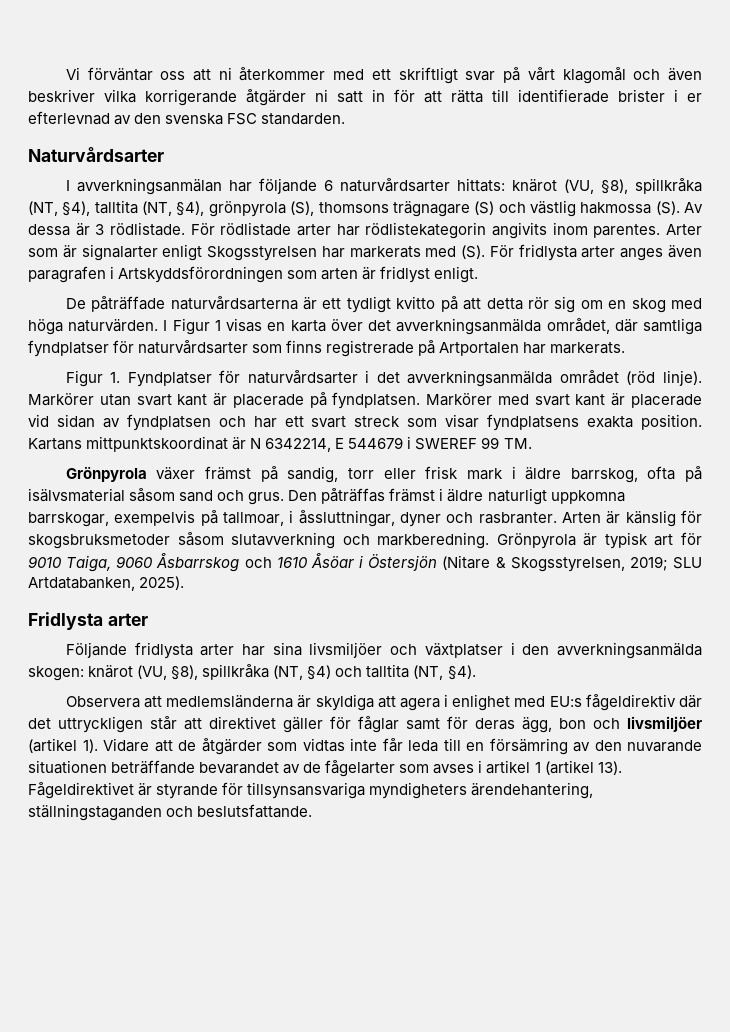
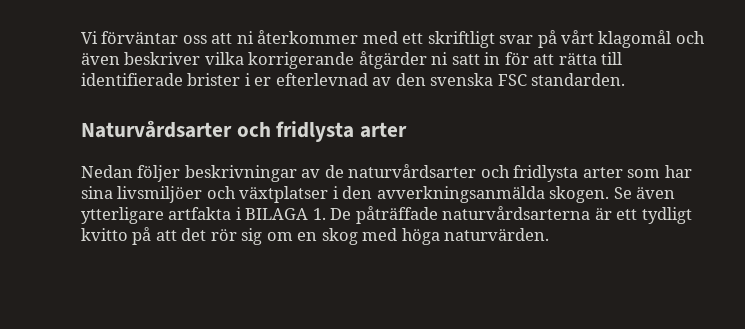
[65,178,703,195] [28,200,704,217] [28,222,702,239] [28,244,702,261] [28,266,479,283] // I avverkningsanmälan har följande 6 naturvårdsarter hittats: knärot (VU, §8), spillkråka (NT, §4), talltita (NT, §4), grönpyrola (S), thomsons trägnagare (S) och västlig hakmossa (S). Av dessa är 3 rödlistade. För rödlistade arter har rödlistekategorin angivits inom parentes. Arter som är signalarter enligt Skogsstyrelsen har markerats med (S). För fridlysta arter anges även paragrafen i Artskyddsförordningen som arten är fridlyst enligt. // -> [236,121,408,142] [81,164,692,182] [81,186,676,203] [81,207,326,224] och fridlysta arter // Nedan följer beskrivningar av de naturvårdsarter och fridlysta arter som har sina livsmiljöer och växtplatser i den avverkningsanmälda skogen. Se även ytterligare artfakta i BILAGA 1.
[486,298,523,310] detta -> [181,228,207,241] det
[163,318,703,335] [28,340,626,357] [65,370,703,387] [28,392,702,409] [28,414,702,431] [28,436,532,452] [65,466,702,483] [28,488,625,505] [28,510,702,527] [28,532,702,549] [28,553,702,572] [28,576,185,591] [28,612,148,630] [65,642,703,659] [28,664,476,681] [65,694,702,711] [28,716,702,733] [28,738,702,755] [28,760,622,777] [28,782,594,799] [28,804,313,821] I Figur 1 visas en karta över det avverkningsanmälda området, där samtliga fyndplatser för naturvårdsarter som finns registrerade på Artportalen har markerats. // Figur 1. Fyndplatser för naturvårdsarter i det avverkningsanmälda området (röd linje). Markörer utan svart kant är placerade på fyndplatsen. Markörer med svart kant är placerade vid sidan av fyndplatsen och har ett svart streck som visar fyndplatsens exakta position. Kartans mittpunktskoordinat är N 6342214, E 544679 i SWEREF 99 TM. // Grönpyrola växer främst på sandig, torr eller frisk mark i äldre barrskog, ofta på isälvsmaterial såsom sand och grus. Den påträffas främst i äldre naturligt uppkomna barrskogar, exempelvis på tallmoar, i åssluttningar, dyner och rasbranter. Arten är känslig för skogsbruksmetoder såsom slutavverkning och markberedning. Grönpyrola är typisk art för 9010 Taiga, 9060 Åsbarrskog och 1610 Åsöar i Östersjön (Nitare & Skogsstyrelsen, 2019; SLU Artdatabanken, 2025). // Fridlysta arter // Följande fridlysta arter har sina livsmiljöer och växtplatser i den avverkningsanmälda skogen: knärot (VU, §8), spillkråka (NT, §4) och talltita (NT, §4). // Observera att medlemsländerna är skyldiga att agera i enlighet med EU:s fågeldirektiv där det uttryckligen står att direktivet gäller för fåglar samt för deras ägg, bon och livsmiljöer (artikel 1). Vidare att de åtgärder som vidtas inte får leda till en försämring av den nuvarande situationen beträffande bevarandet av de fågelarter som avses i artikel 1 (artikel 13). Fågeldirektivet är styrande för tillsynsansvariga myndigheters ärendehantering, ställningstaganden och beslutsfattande. -> (550, 234) none

